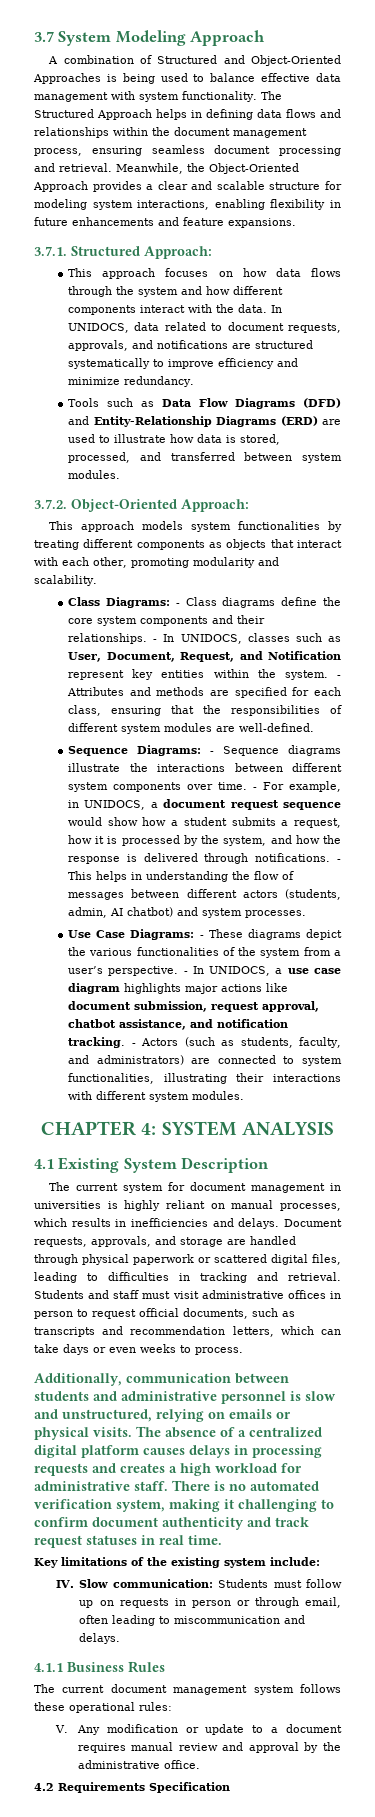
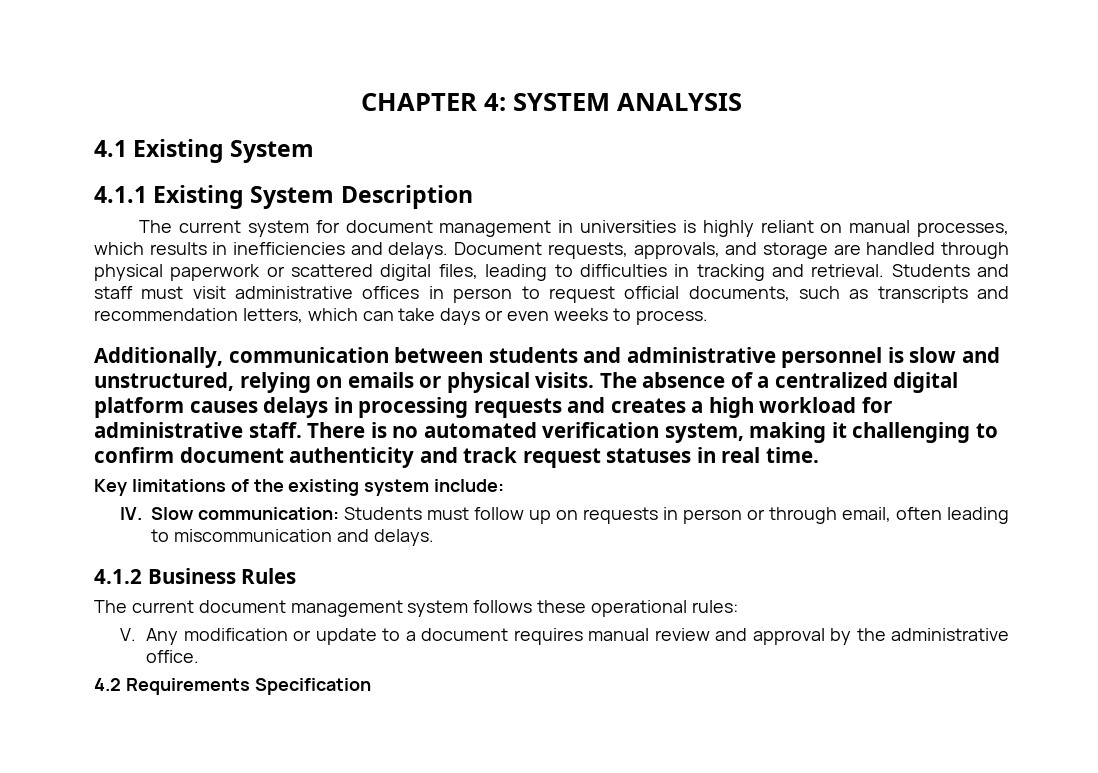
[34,30,266,46] [48,55,341,66] [33,73,341,84] [34,91,282,102] [34,109,341,120] [34,127,307,138] [34,145,341,156] [34,163,299,174] [33,181,342,192] [34,199,341,210] [34,217,296,228] [34,246,212,259] [68,268,341,279] [68,286,284,297] [68,304,283,315] [68,322,341,333] [68,340,314,351] [68,358,299,369] [68,376,195,387] [68,398,341,409] [68,416,342,427] [68,434,281,445] [68,452,342,463] [68,470,121,479] [34,499,249,512] [49,521,342,532] [34,539,343,550] [34,557,279,568] [34,575,97,586] [68,597,341,608] [68,615,266,626] [68,633,341,644] [68,651,342,662] [68,669,341,680] [67,687,341,698] [68,705,342,716] [68,723,315,734] [68,745,342,756] [68,763,342,772] [68,781,342,792] [68,799,341,810] [68,817,342,828] [68,835,342,846] [68,853,341,864] [68,871,295,882] [68,889,342,900] [68,907,307,918] [68,929,342,940] [68,947,341,958] [68,966,341,976] [68,983,289,994] [68,1001,320,1012] [68,1019,289,1030] [68,1037,342,1048] [68,1055,342,1066] [68,1073,341,1084] [68,1091,245,1102] 3.7 System Modeling Approach // A combination of Structured and Object-Oriented Approaches is being used to balance effective data management with system functionality. The Structured Approach helps in defining data flows and relationships within the document management process, ensuring seamless document processing and retrieval. Meanwhile, the Object-Oriented Approach provides a clear and scalable structure for modeling system interactions, enabling flexibility in future enhancements and feature expansions. // 3.7.1. Structured Approach: // This approach focuses on how data flows through the system and how different components interact with the data. In UNIDOCS, data related to document requests, approvals, and notifications are structured systematically to improve efficiency and minimize redundancy. // Tools such as Data Flow Diagrams (DFD) and Entity-Relationship Diagrams (ERD) are used to illustrate how data is stored, processed, and transferred between system modules. // 3.7.2. Object-Oriented Approach: // This approach models system functionalities by treating different components as objects that interact with each other, promoting modularity and scalability. // Class Diagrams: - Class diagrams define the core system components and their relationships. - In UNIDOCS, classes such as User, Document, Request, and Notification represent key entities within the system. - Attributes and methods are specified for each class, ensuring that the responsibilities of different system modules are well-defined. // Sequence Diagrams: - Sequence diagrams illustrate the interactions between different system components over time. - For example, in UNIDOCS, a document request sequence would show how a student submits a request, how it is processed by the system, and how the response is delivered through notifications. - This helps in understanding the flow of messages between different actors (students, admin, AI chatbot) and system processes. // Use Case Diagrams: - These diagrams depict the various functionalities of the system from a user’s perspective. - In UNIDOCS, a use case diagram highlights major actions like document submission, request approval, chatbot assistance, and notification tracking. - Actors (such as students, faculty, and administrators) are connected to system functionalities, illustrating their interactions with different system modules. // -> (361, 102) none
(177, 1165) none -> [94,185,335,209] // 4.1.1 Existing System
[34,1663,63,1672] 4.1.1 -> [94,569,142,584] 4.1.2

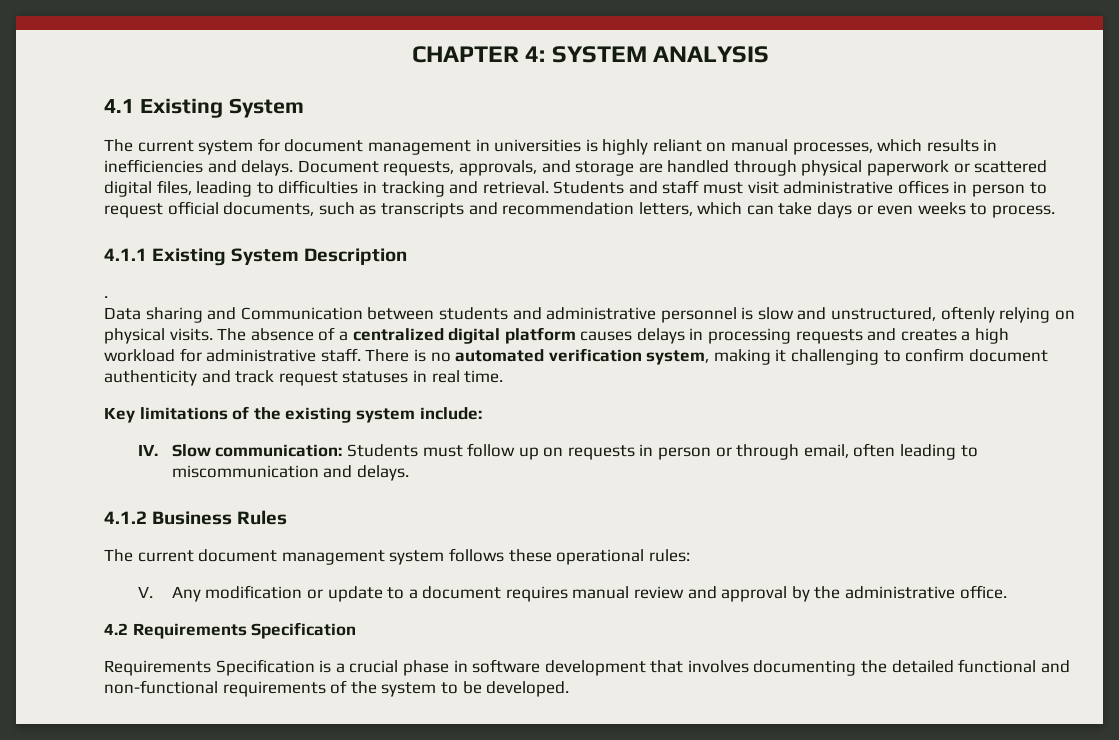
[94,185,473,209] // 4.1.1 Existing System Description -> (304, 108) none
[94,347,389,368] Additionally, communication -> [104,248,408,266] [104,296,108,298] [104,307,363,323] 4.1.1 Existing System Description // . // Data sharing and Communication
(234, 381) none -> [940,306,995,323] oftenly
[347,372,442,388] emails or -> (1075, 315) none
(371, 686) none -> [104,659,1070,676] [104,680,570,697] // Requirements Specification is a crucial phase in software development that involves documenting the detailed functional and non-functional requirements of the system to be developed.

